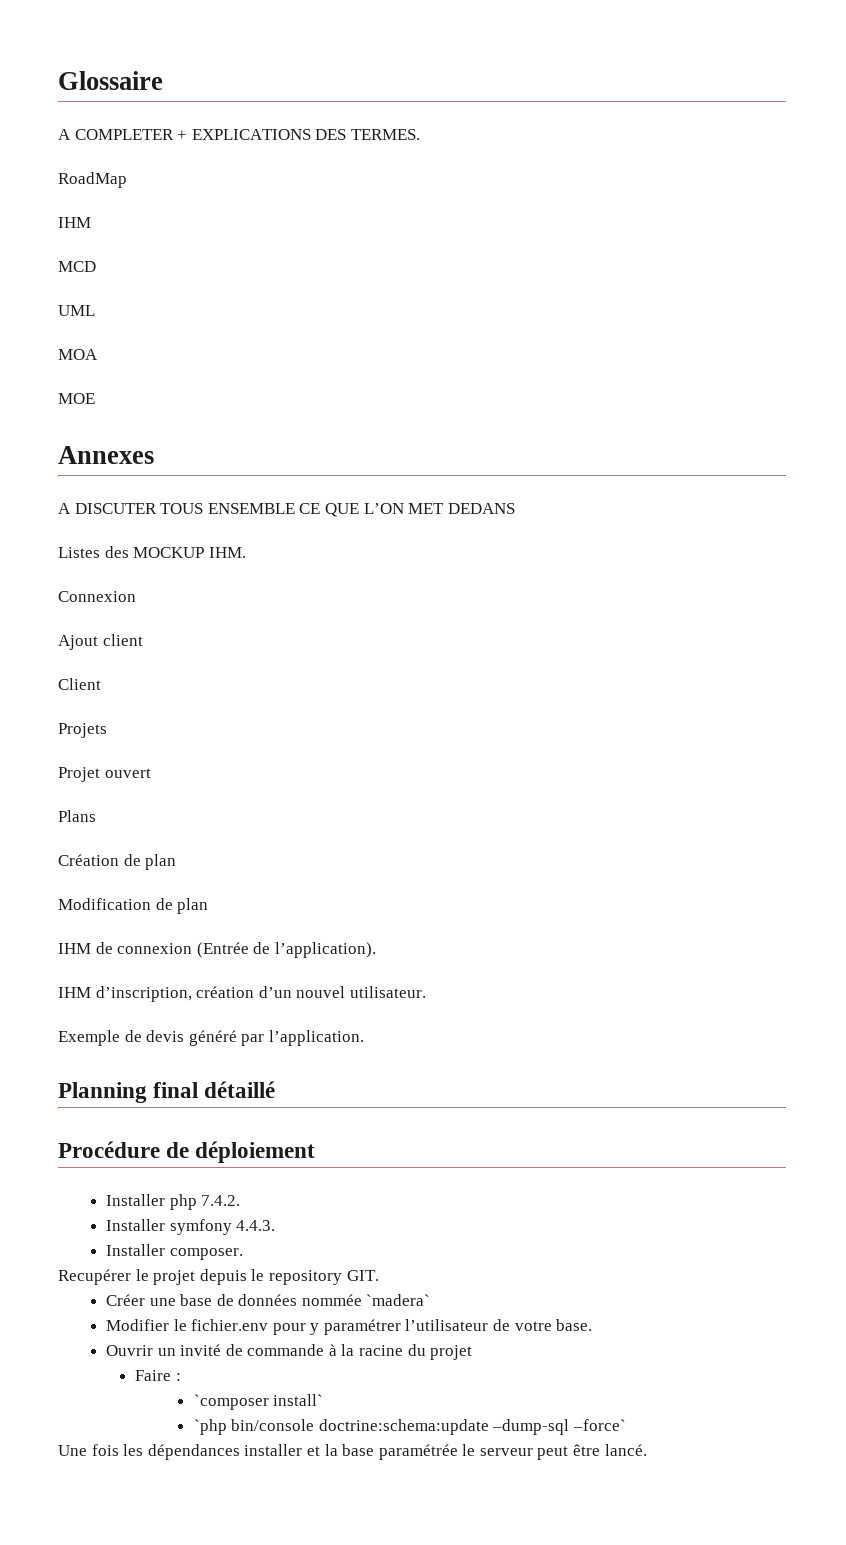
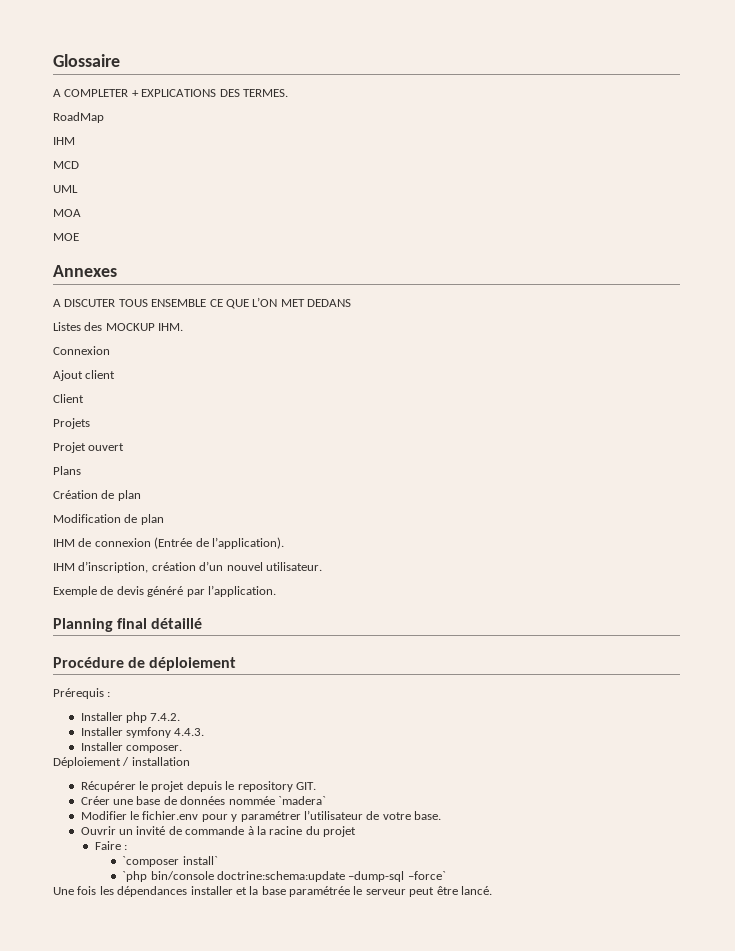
(316, 1152) none -> [53,688,111,699] // Prérequis :
[58,1269,131,1285] Recupérer -> [53,757,190,768] [80,781,136,792] Déploiement / installation // Récupérer

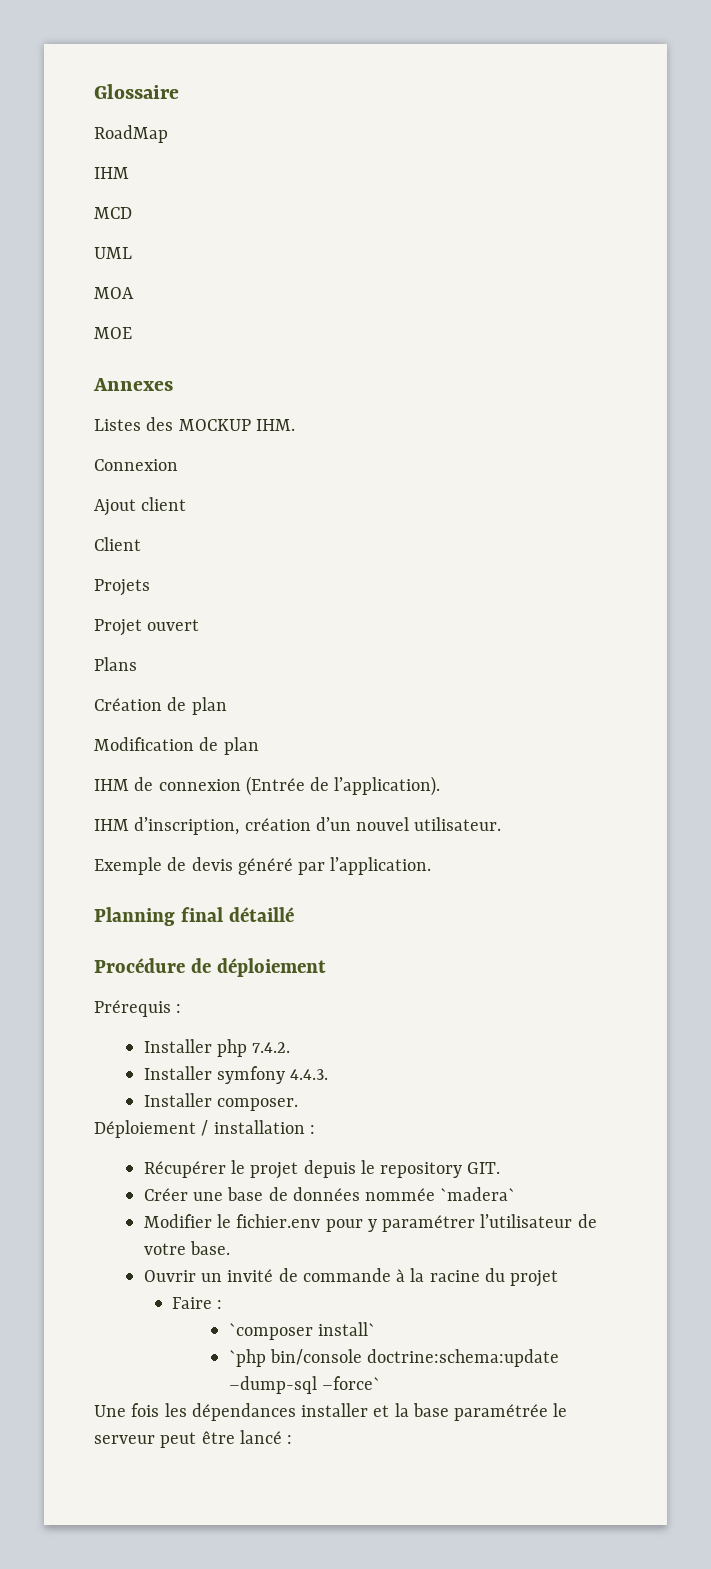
[53,89,288,97] // A COMPLETER + EXPLICATIONS DES TERMES. -> (179, 91) none
[53,297,351,309] // A DISCUTER TOUS ENSEMBLE CE QUE L’ON MET DEDANS -> (173, 384) none
(190, 761) none -> [309,1125,315,1134] :
[460,886,492,895] lancé. -> [239,1430,293,1444] lancé :

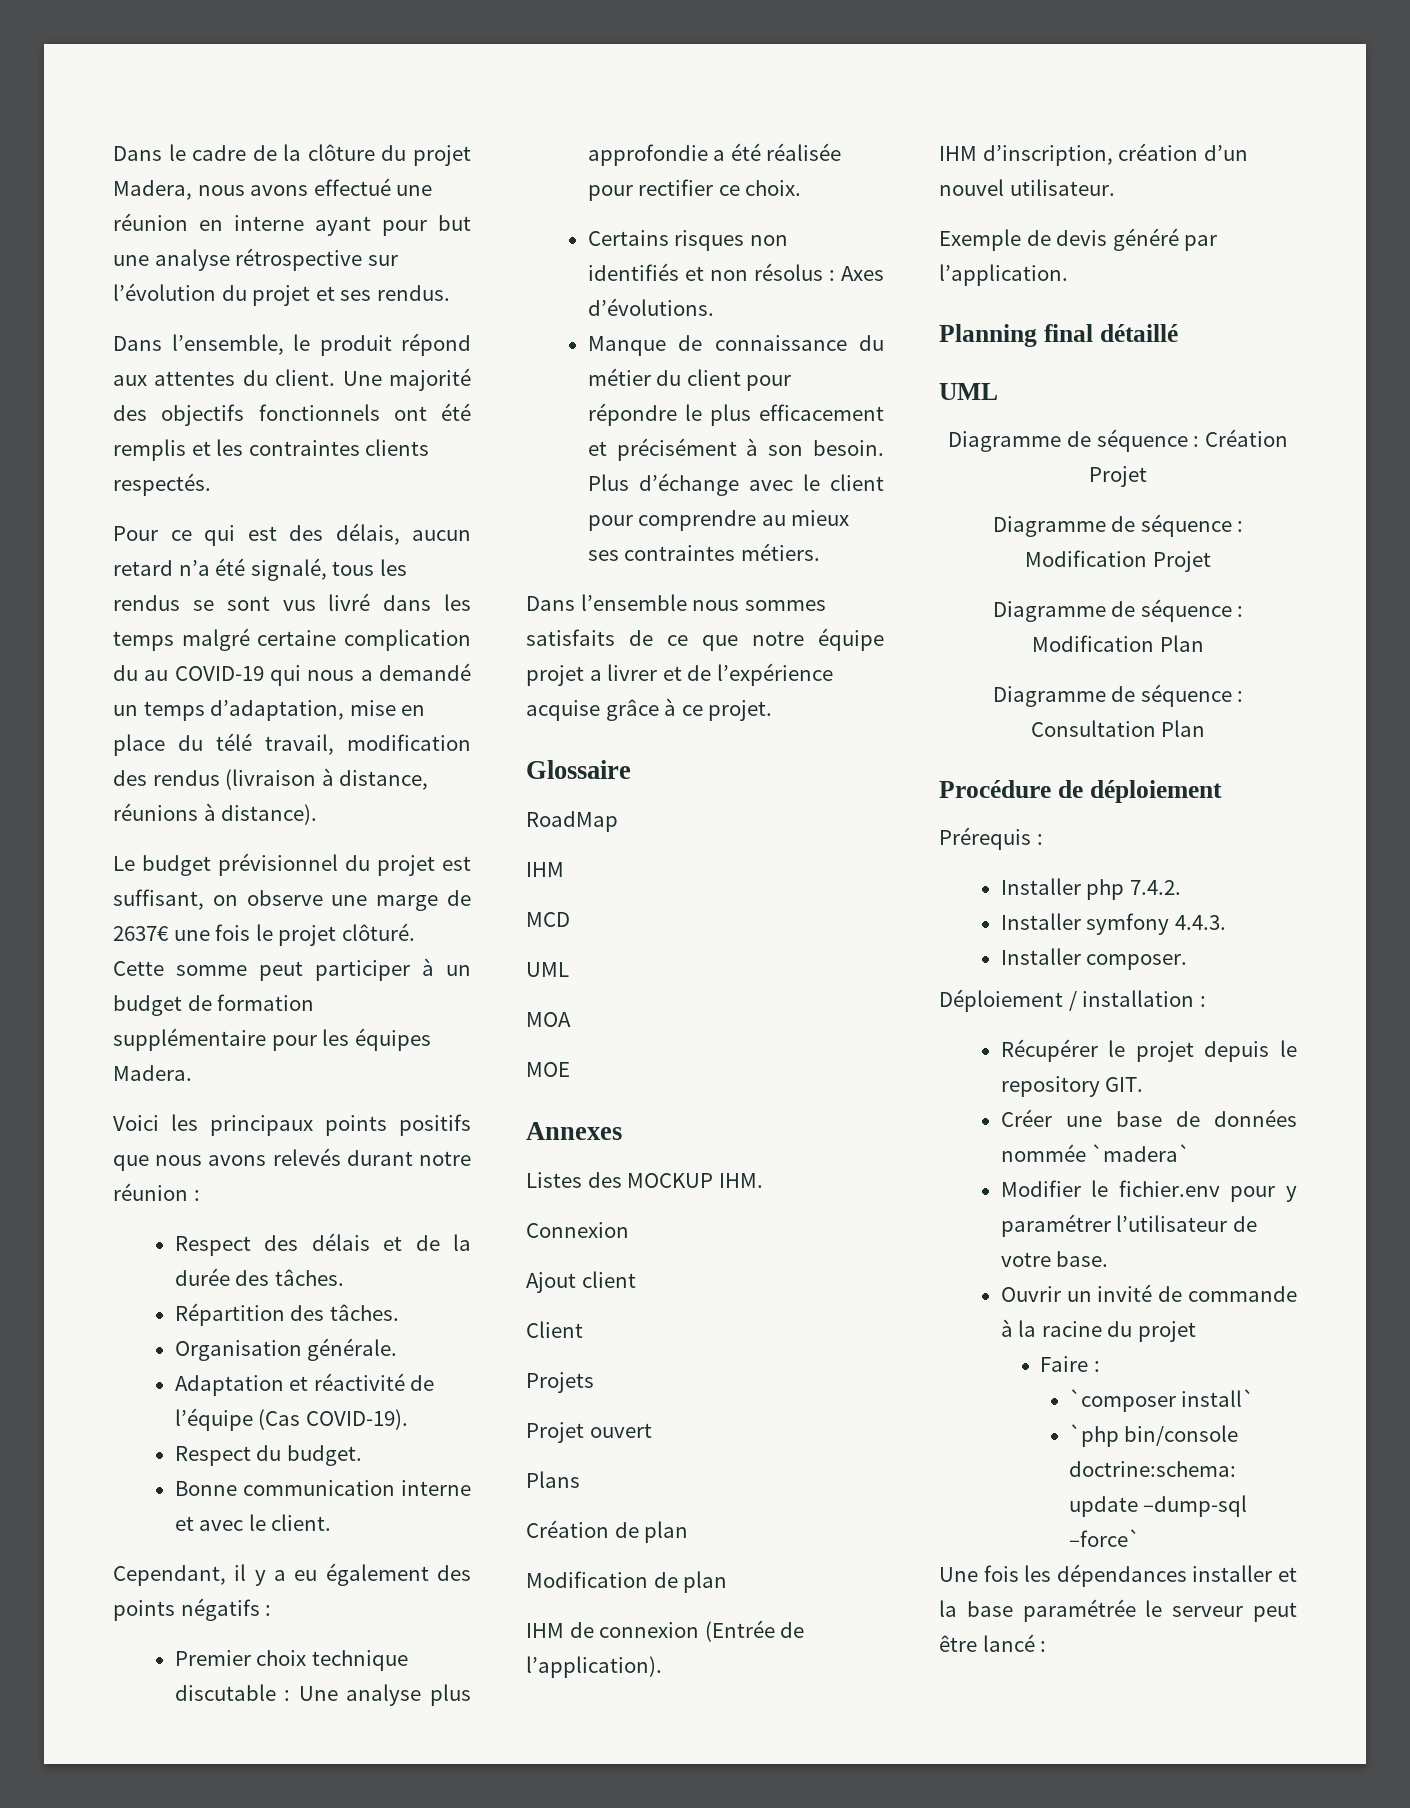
(94, 91) none -> [113,144,471,166] [113,178,433,200] [113,213,471,236] [113,248,398,271] [113,283,450,306] [113,333,471,356] [113,368,471,391] [113,403,471,426] [113,439,430,461] [113,473,211,496] [113,523,471,546] [113,558,407,581] [113,593,471,611] [113,628,471,651] [113,663,472,686] [113,700,426,721] [113,733,471,756] [113,768,429,790] [113,803,318,825] [113,853,471,876] [113,889,471,911] [113,923,415,946] [113,958,471,981] [113,994,315,1016] [113,1028,431,1051] [113,1065,192,1081] [113,1114,471,1136] [113,1148,472,1171] [113,1183,200,1201] [174,1233,471,1256] [174,1268,344,1286] [174,1303,399,1326] [174,1338,398,1361] [174,1373,435,1396] [174,1408,408,1431] [174,1445,362,1466] [174,1480,472,1496] [174,1514,332,1531] [113,1563,472,1586] [113,1598,272,1621] [174,1650,408,1671] [174,1684,471,1706] [587,143,842,166] [587,179,802,201] [587,230,788,251] [587,263,884,281] [587,298,714,316] [587,335,884,356] [587,368,792,391] [587,403,884,426] [587,438,884,461] [587,473,884,496] [587,510,850,531] [587,543,820,561] [526,594,826,611] [526,628,884,651] [526,663,833,686] [526,698,773,721] Dans le cadre de la clôture du projet Madera, nous avons effectué une réunion en interne ayant pour but une analyse rétrospective sur l’évolution du projet et ses rendus. // Dans l’ensemble, le produit répond aux attentes du client. Une majorité des objectifs fonctionnels ont été remplis et les contraintes clients respectés. // Pour ce qui est des délais, aucun retard n’a été signalé, tous les rendus se sont vus livré dans les temps malgré certaine complication du au COVID-19 qui nous a demandé un temps d’adaptation, mise en place du télé travail, modification des rendus (livraison à distance, réunions à distance). // Le budget prévisionnel du projet est suffisant, on observe une marge de 2637€ une fois le projet clôturé. Cette somme peut participer à un budget de formation supplémentaire pour les équipes Madera. // Voici les principaux points positifs que nous avons relevés durant notre réunion : // Respect des délais et de la durée des tâches. // Répartition des tâches. // Organisation générale. // Adaptation et réactivité de l’équipe (Cas COVID-19). // Respect du budget. // Bonne communication interne et avec le client. // Cependant, il y a eu également des points négatifs : // Premier choix technique discutable : Une analyse plus approfondie a été réalisée pour rectifier ce choix. // Certains risques non identifiés et non résolus : Axes d’évolutions. // Manque de connaissance du métier du client pour répondre le plus efficacement et précisément à son besoin. Plus d’échange avec le client pour comprendre au mieux ses contraintes métiers. // Dans l’ensemble nous sommes satisfaits de ce que notre équipe projet a livrer et de l’expérience acquise grâce à ce projet. //
(294, 914) none -> [939,383,998,400] [948,429,1288,452] [1089,466,1147,487] [992,514,1244,537] [1025,550,1211,572] [992,599,1244,622] [1032,635,1204,652] [992,684,1244,707] [1030,720,1206,737] // UML // Diagramme de séquence : Création Projet // Diagramme de séquence : Modification Projet // Diagramme de séquence : Modification Plan // Diagramme de séquence : Consultation Plan

